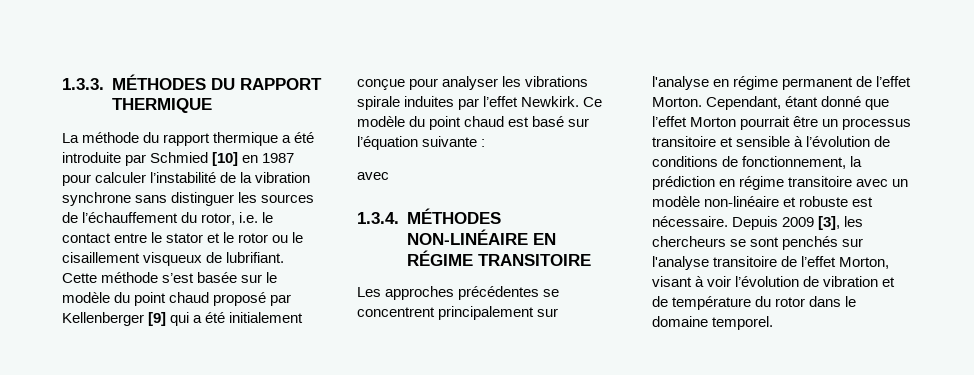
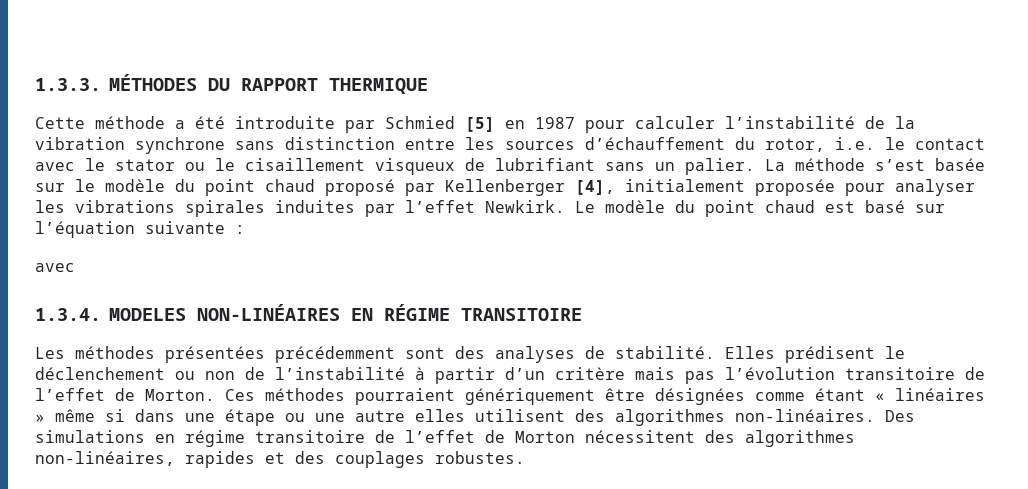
[62,132,279,146] La méthode du rapport thermique -> [35,116,165,129] Cette méthode
[212,152,239,166] [10] -> [465,117,495,132] [5]
[171,192,315,206] [62,212,179,223] distinguer les sources de l’échauffement -> [285,137,725,150] distinction entre les sources d’échauffement
[114,233,148,243] entre -> [35,162,75,171] avec
[207,232,269,243] et le rotor -> (175, 165) none
[226,252,285,263] [62,273,97,283] lubrifiant. Cette -> [495,158,785,175] lubrifiant sans un palier. La
[148,312,304,326] [357,79,405,90] [9] qui a été initialement conçue -> [575,179,835,196] [4], initialement proposée
[357,96,400,110] spirale -> [185,200,265,217] spirales
[583,97,603,107] Ce -> [575,201,595,213] Le
[406,208,501,224] [406,229,528,245] MÉTHODES NON-LINÉAIRE -> [109,304,340,321] MODELES NON-LINÉAIRES
[385,286,560,300] [357,306,559,320] [652,76,912,90] [652,96,890,110] [652,116,912,130] [652,136,891,147] [652,156,863,169] [652,176,909,190] [652,196,874,207] [652,216,864,230] [652,236,864,250] [652,256,890,270] [652,276,896,287] [652,296,857,310] [652,316,774,330] approches précédentes se concentrent principalement sur l'analyse en régime permanent de l’effet Morton. Cependant, étant donné que l’effet Morton pourrait être un processus transitoire et sensible à l’évolution de conditions de fonctionnement, la prédiction en régime transitoire avec un modèle non-linéaire et robuste est nécessaire. Depuis 2009 [3], les chercheurs se sont penchés sur l'analyse transitoire de l’effet Morton, visant à voir l’évolution de vibration et de température du rotor dans le domaine temporel. -> [75,346,905,363] [35,367,985,384] [35,388,985,405] [35,409,915,426] [35,430,855,447] [35,451,525,468] méthodes présentées précédemment sont des analyses de stabilité. Elles prédisent le déclenchement ou non de l’instabilité à partir d’un critère mais pas l’évolution transitoire de l’effet de Morton. Ces méthodes pourraient génériquement être désignées comme étant « linéaires » même si dans une étape ou une autre elles utilisent des algorithmes non-linéaires. Des simulations en régime transitoire de l’effet de Morton nécessitent des algorithmes non-linéaires, rapides et des couplages robustes.

